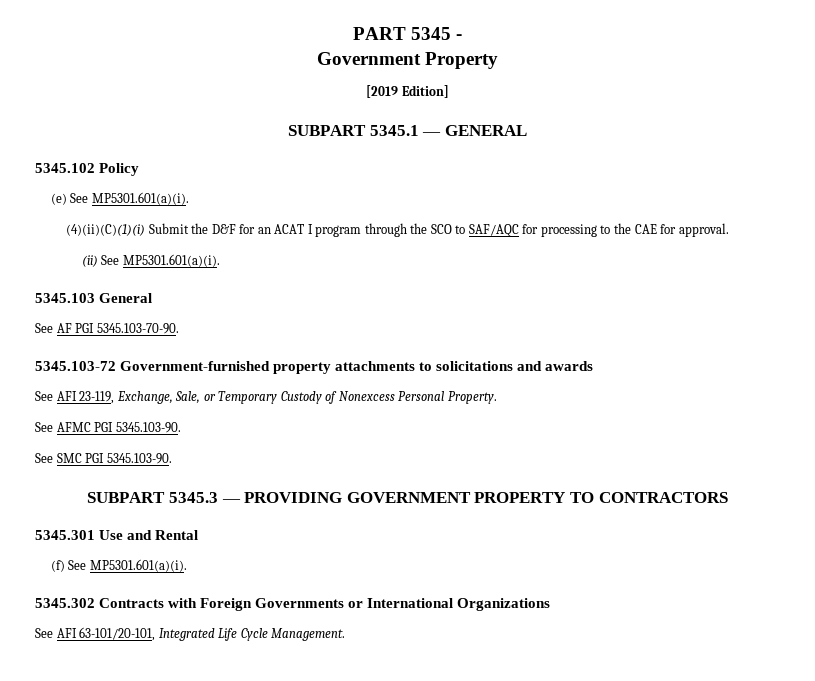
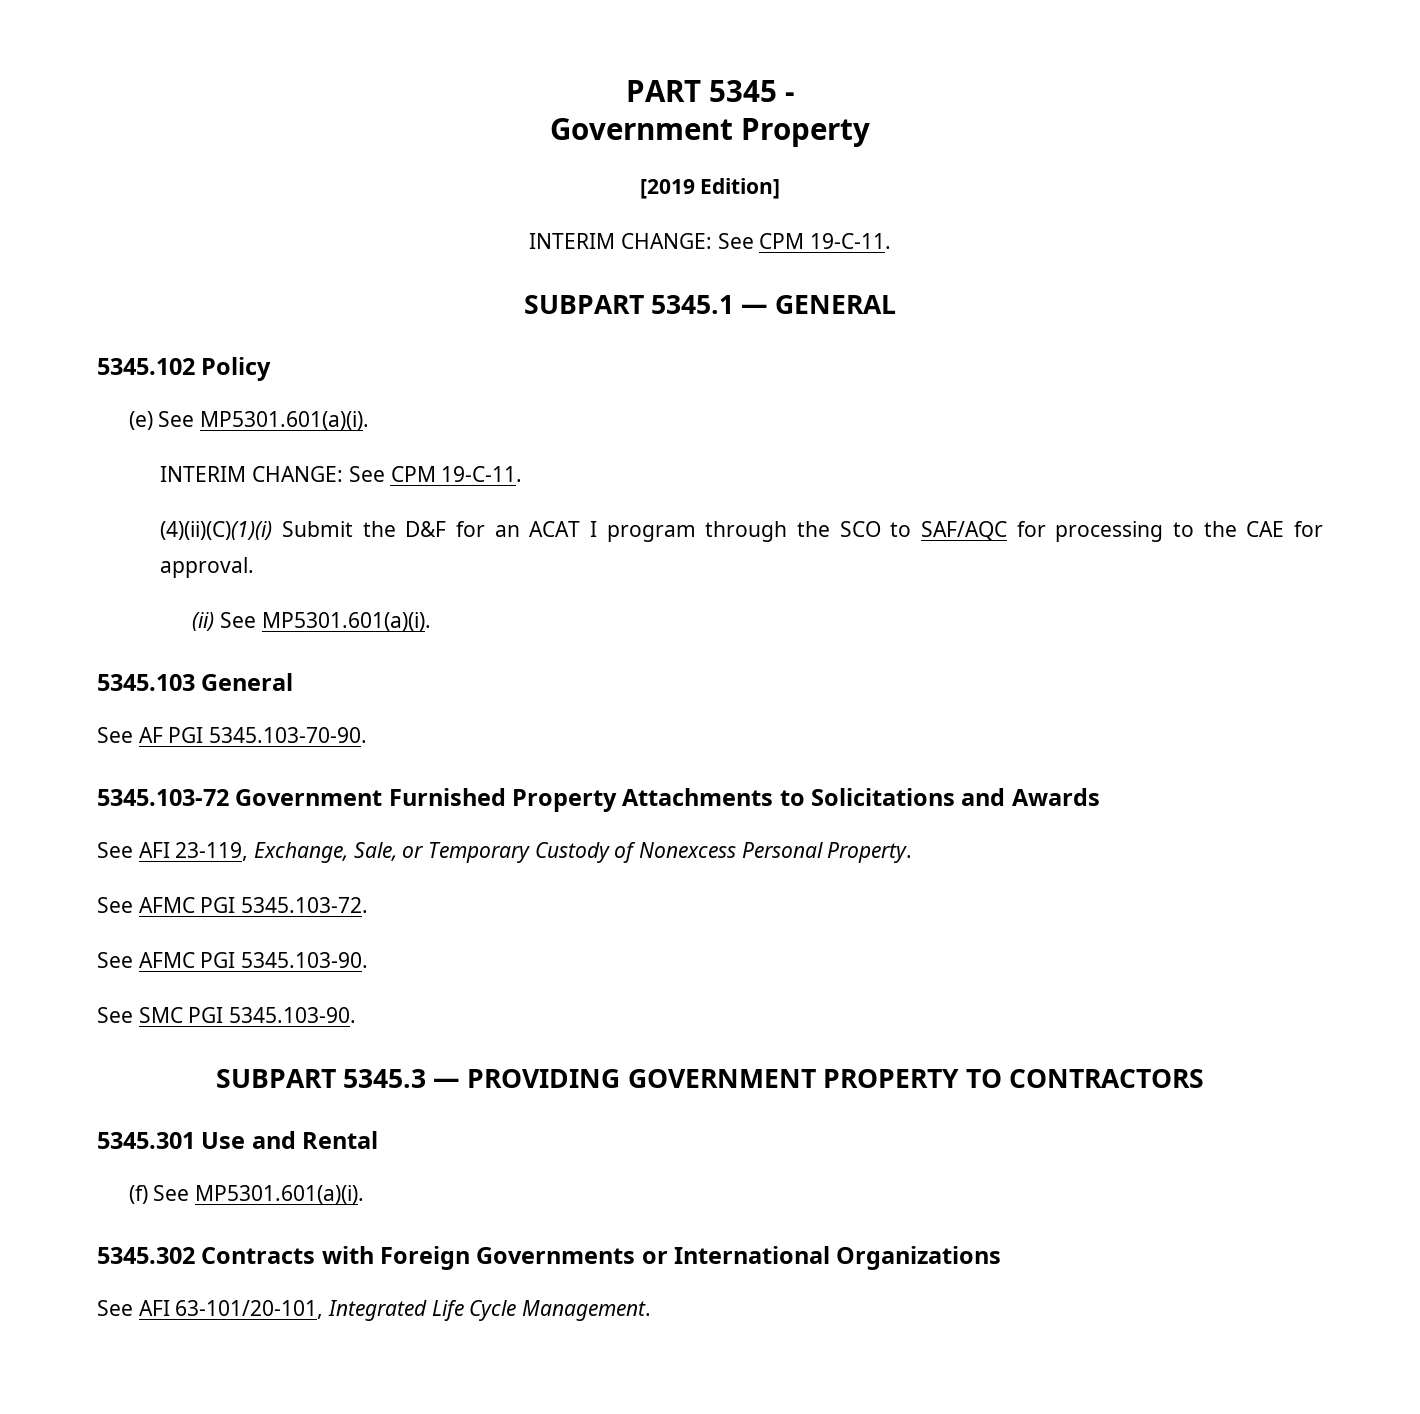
(449, 91) none -> [529,233,891,249] // INTERIM CHANGE: See CPM 19-C-11.
(189, 198) none -> [160,466,523,482] // INTERIM CHANGE: See CPM 19-C-11.
[120,361,594,374] Government-furnished property attachments to solicitations and awards -> [235,788,1100,812] Government Furnished Property Attachments to Solicitations and Awards
(497, 397) none -> [97,897,369,913] // See AFMC PGI 5345.103-72.

